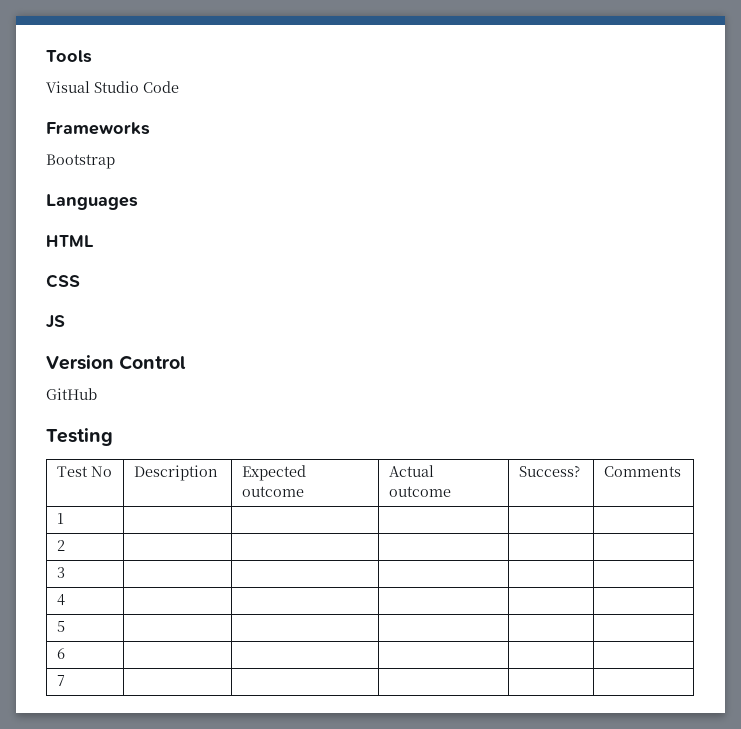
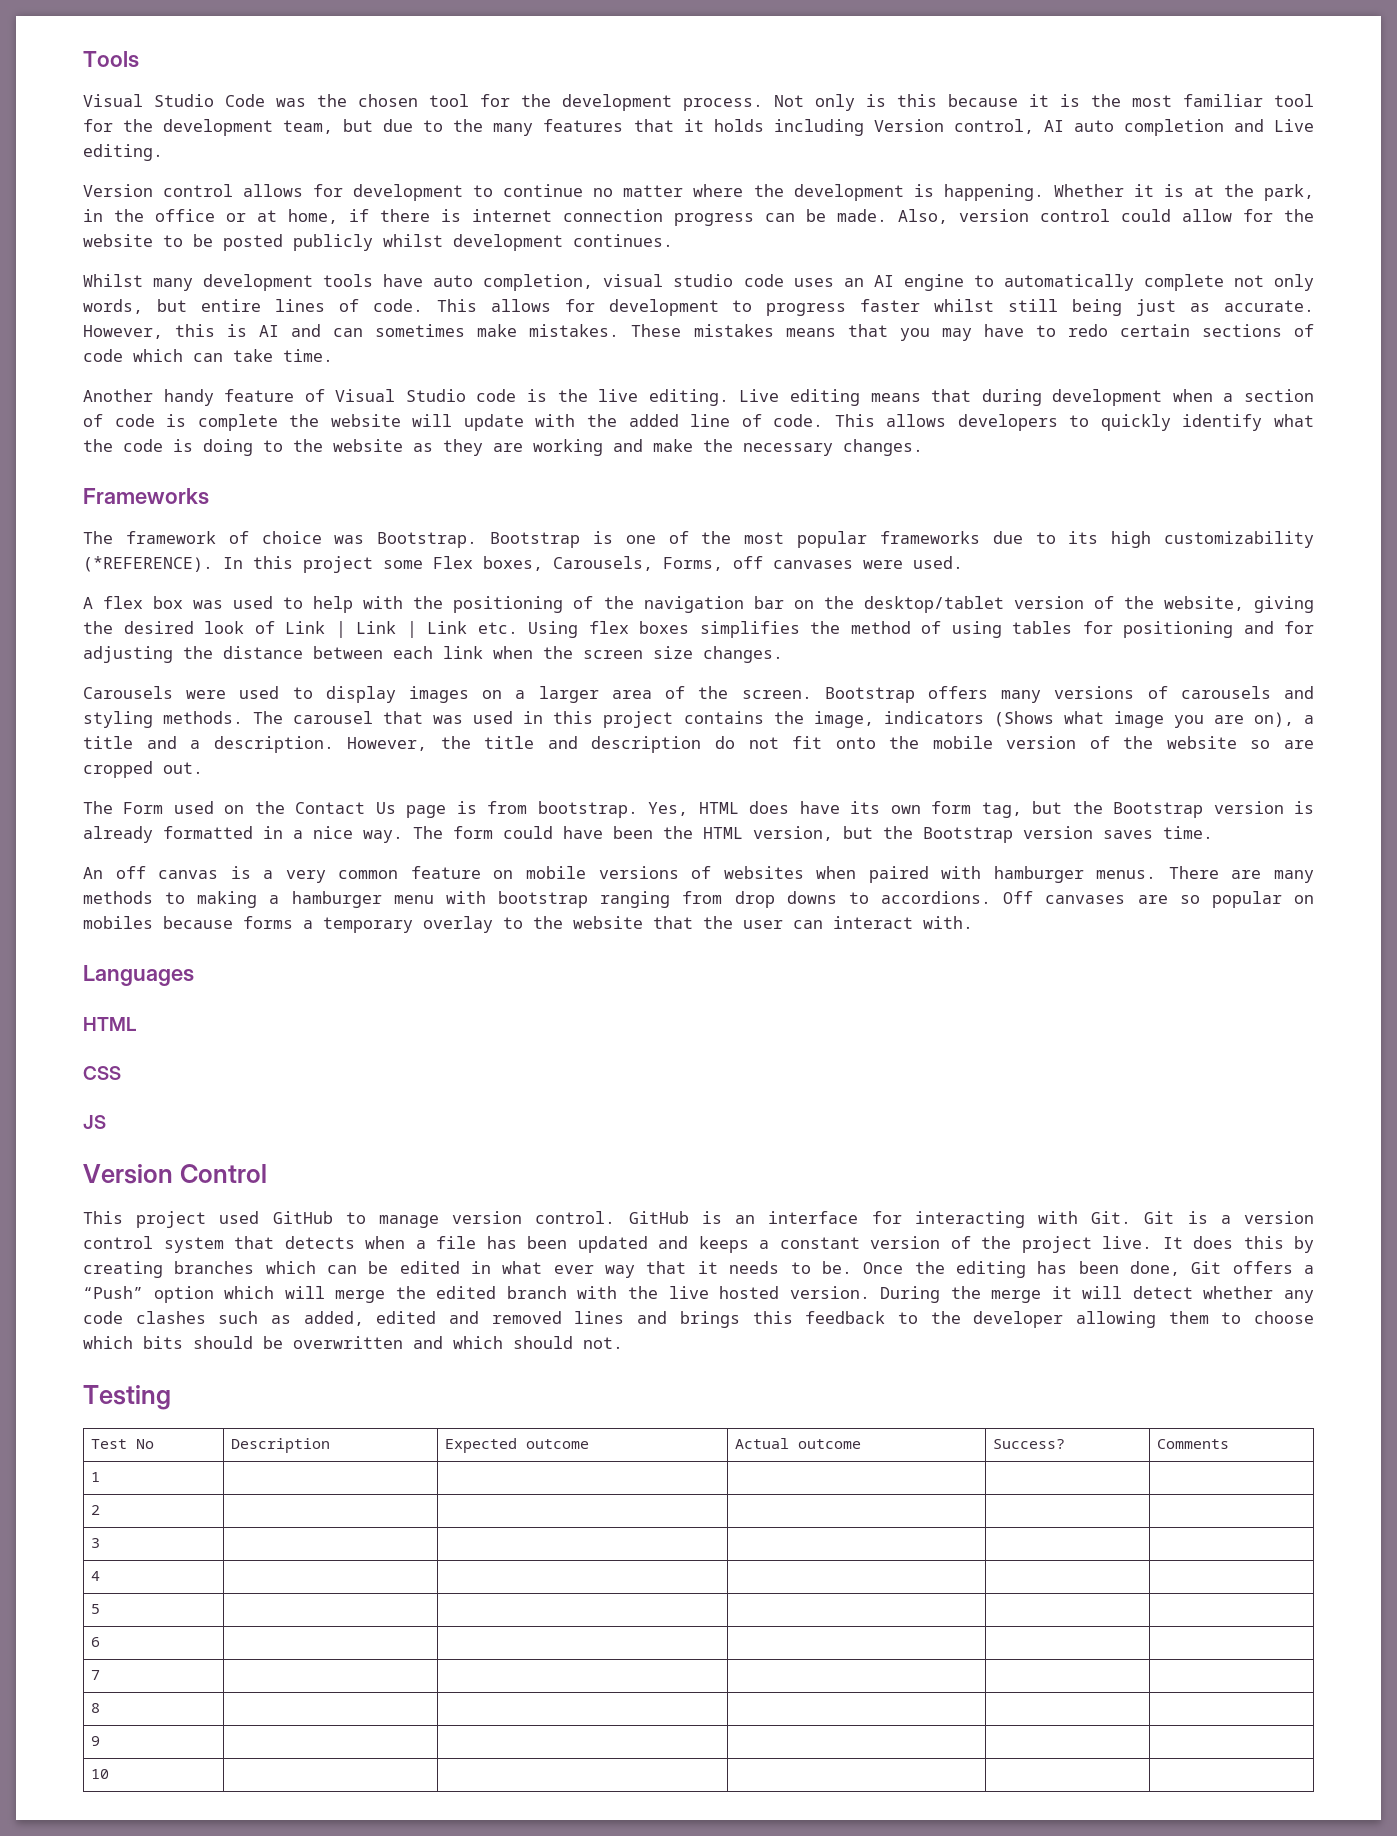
[46,122,150,135] [46,154,115,169] // Frameworks // Bootstrap -> [276,94,1314,111] [83,119,1314,136] [83,144,163,161] [83,184,1314,201] [83,209,1314,226] [83,234,673,251] [83,274,1314,291] [83,299,1314,316] [83,324,1314,341] [83,349,333,362] [83,389,1314,406] [83,414,1314,431] [83,439,923,456] [83,488,209,505] [83,531,1315,548] [83,556,963,573] [83,596,1314,613] [83,621,1314,638] [83,646,783,663] [83,686,1314,703] [83,711,1314,728] [83,736,1314,753] [83,761,203,778] [83,801,1315,818] [83,826,1213,843] [83,866,1314,883] [83,891,1314,908] [83,916,973,933] was the chosen tool for the development process. Not only is this because it is the most familiar tool for the development team, but due to the many features that it holds including Version control, AI auto completion and Live editing. // Version control allows for development to continue no matter where the development is happening. Whether it is at the park, in the office or at home, if there is internet connection progress can be made. Also, version control could allow for the website to be posted publicly whilst development continues. // Whilst many development tools have auto completion, visual studio code uses an AI engine to automatically complete not only words, but entire lines of code. This allows for development to progress faster whilst still being just as accurate. However, this is AI and can sometimes make mistakes. These mistakes means that you may have to redo certain sections of code which can take time. // Another handy feature of Visual Studio code is the live editing. Live editing means that during development when a section of code is complete the website will update with the added line of code. This allows developers to quickly identify what the code is doing to the website as they are working and make the necessary changes. // Frameworks // The framework of choice was Bootstrap. Bootstrap is one of the most popular frameworks due to its high customizability (*REFERENCE). In this project some Flex boxes, Carousels, Forms, off canvases were used. // A flex box was used to help with the positioning of the navigation bar on the desktop/tablet version of the website, giving the desired look of Link | Link | Link etc. Using flex boxes simplifies the method of using tables for positioning and for adjusting the distance between each link when the screen size changes. // Carousels were used to display images on a larger area of the screen. Bootstrap offers many versions of carousels and styling methods. The carousel that was used in this project contains the image, indicators (Shows what image you are on), a title and a description. However, the title and description do not fit onto the mobile version of the website so are cropped out. // The Form used on the Contact Us page is from bootstrap. Yes, HTML does have its own form tag, but the Bootstrap version is already formatted in a nice way. The form could have been the HTML version, but the Bootstrap version saves time. // An off canvas is a very common feature on mobile versions of websites when paired with hamburger menus. There are many methods to making a hamburger menu with bootstrap ranging from drop downs to accordions. Off canvases are so popular on mobiles because forms a temporary overlay to the website that the user can interact with.
[46,388,97,400] GitHub -> [83,1211,1314,1228] [83,1236,1314,1253] [83,1261,1314,1278] [83,1286,1314,1303] [83,1311,1315,1328] [83,1336,623,1349] This project used GitHub to manage version control. GitHub is an interface for interacting with Git. Git is a version control system that detects when a file has been updated and keeps a constant version of the project live. It does this by creating branches which can be edited in what ever way that it needs to be. Once the editing has been done, Git offers a “Push” option which will merge the edited branch with the live hosted version. During the merge it will detect whether any code clashes such as added, edited and removed lines and brings this feedback to the developer allowing them to choose which bits should be overwritten and which should not.
(66, 680) none -> [90,1703,100,1713] [90,1736,100,1746] [90,1769,109,1779] // 8 | | | | | // 9 | | | | | // 10 | | | | |

